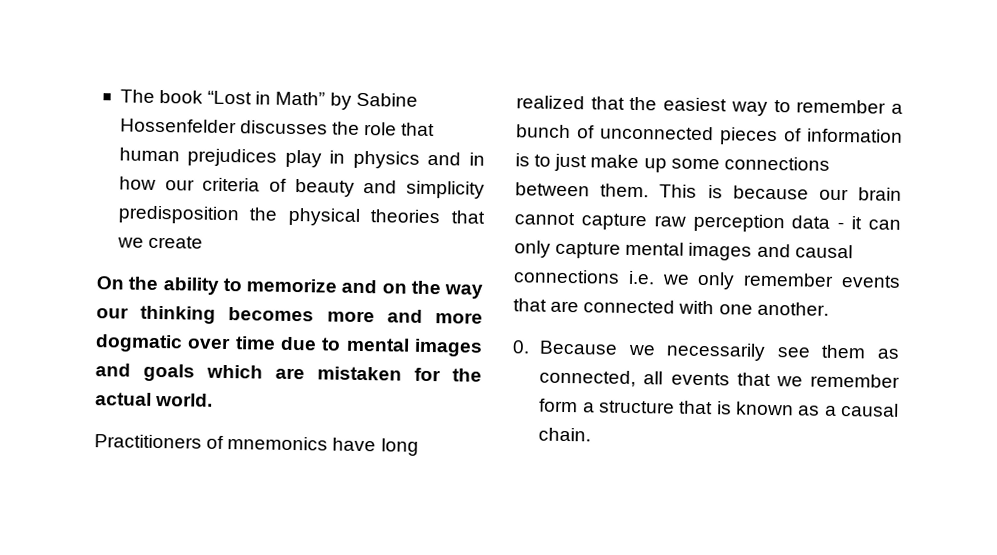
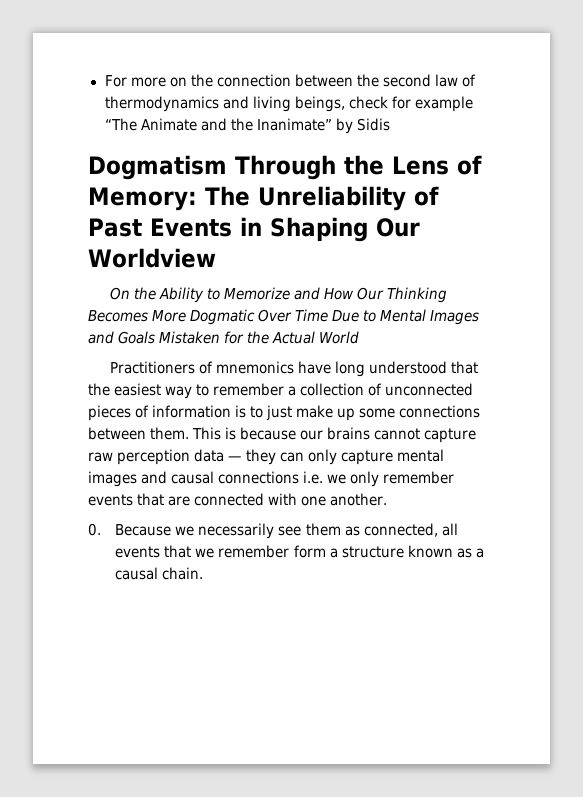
[119,89,418,110] [119,118,436,137] [118,147,485,169] [118,176,486,199] [117,205,486,226] [116,235,204,249] [96,276,483,299] [96,305,483,324] [95,334,484,357] [95,363,482,382] [95,392,214,407] The book “Lost in Math” by Sabine Hossenfelder discusses the role that human prejudices play in physics and in how our criteria of beauty and simplicity predisposition the physical theories that we create // On the ability to memorize and on the way our thinking becomes more and more dogmatic over time due to mental images and goals which are mistaken for the actual world. -> [104,74,476,87] [104,96,473,112] [104,118,390,134] [88,155,482,180] [88,186,439,211] [88,217,420,242] [88,248,216,268] [109,287,448,303] [88,309,480,325] [88,331,360,344] For more on the connection between the second law of thermodynamics and living beings, check for example “The Animate and the Inanimate” by Sidis // Dogmatism Through the Lens of Memory: The Unreliability of Past Events in Shaping Our Worldview // On the Ability to Memorize and How Our Thinking Becomes More Dogmatic Over Time Due to Mental Images and Goals Mistaken for the Actual World
[516,95,585,110] realized -> [369,361,448,374] understood
[516,124,571,139] bunch -> [300,383,365,396] collection
[858,187,902,201] brain -> [327,427,371,440] brains
[837,216,863,230] - it -> [228,449,277,465] — they
[679,400,732,415] that is -> (404, 552) none

